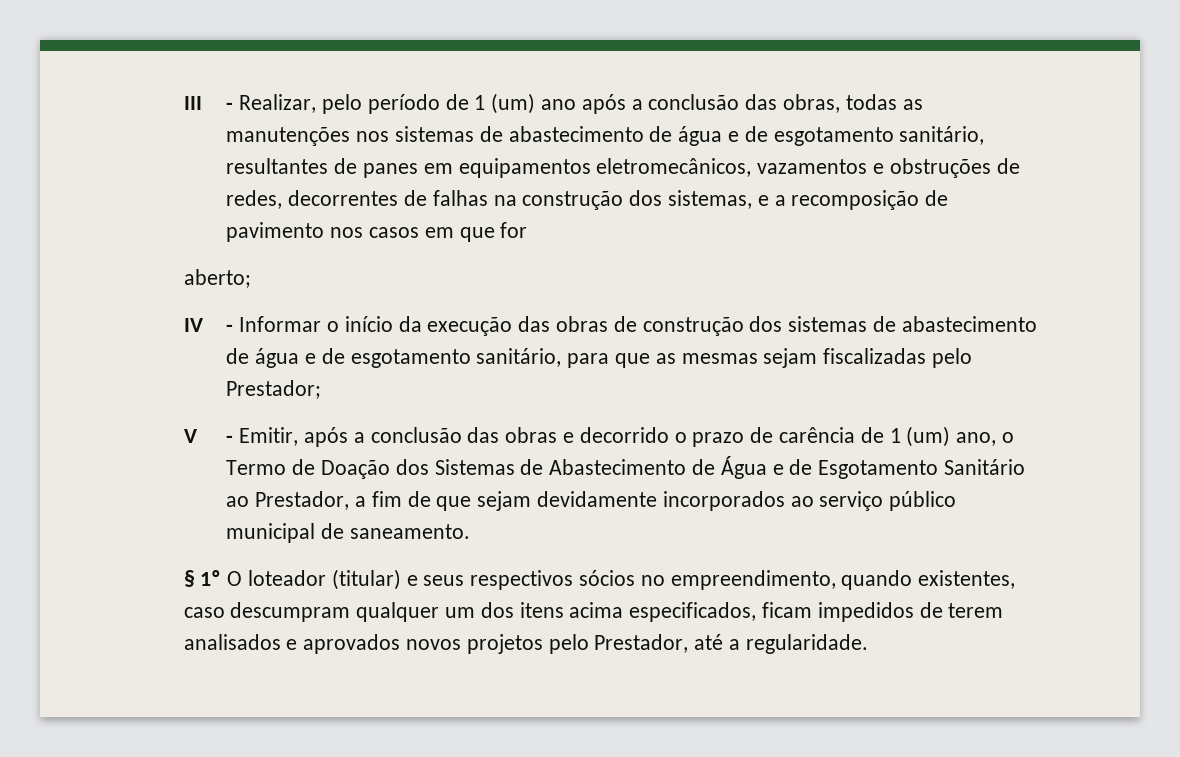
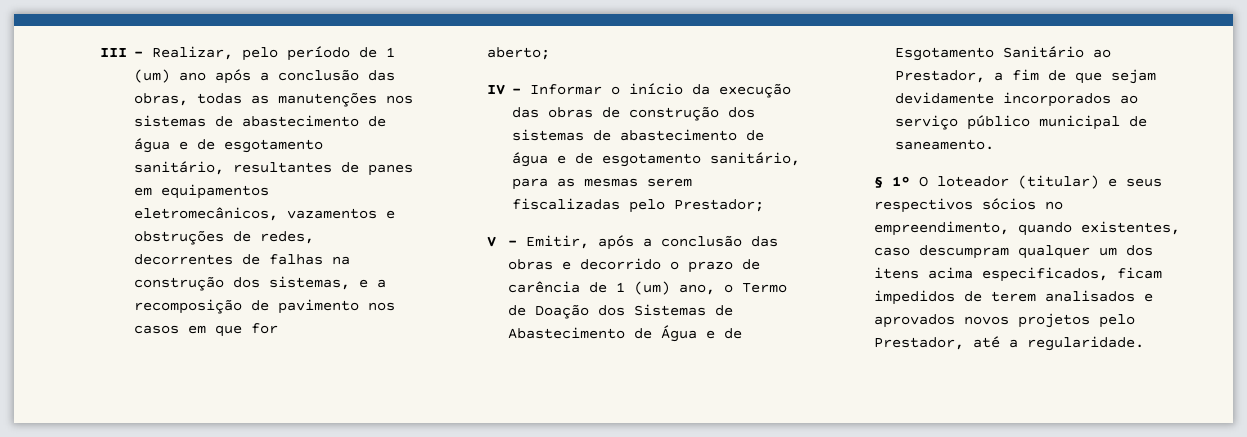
[615,353,651,368] que -> (549, 184) none
[763,348,818,368] sejam -> [647,178,693,187] serem

